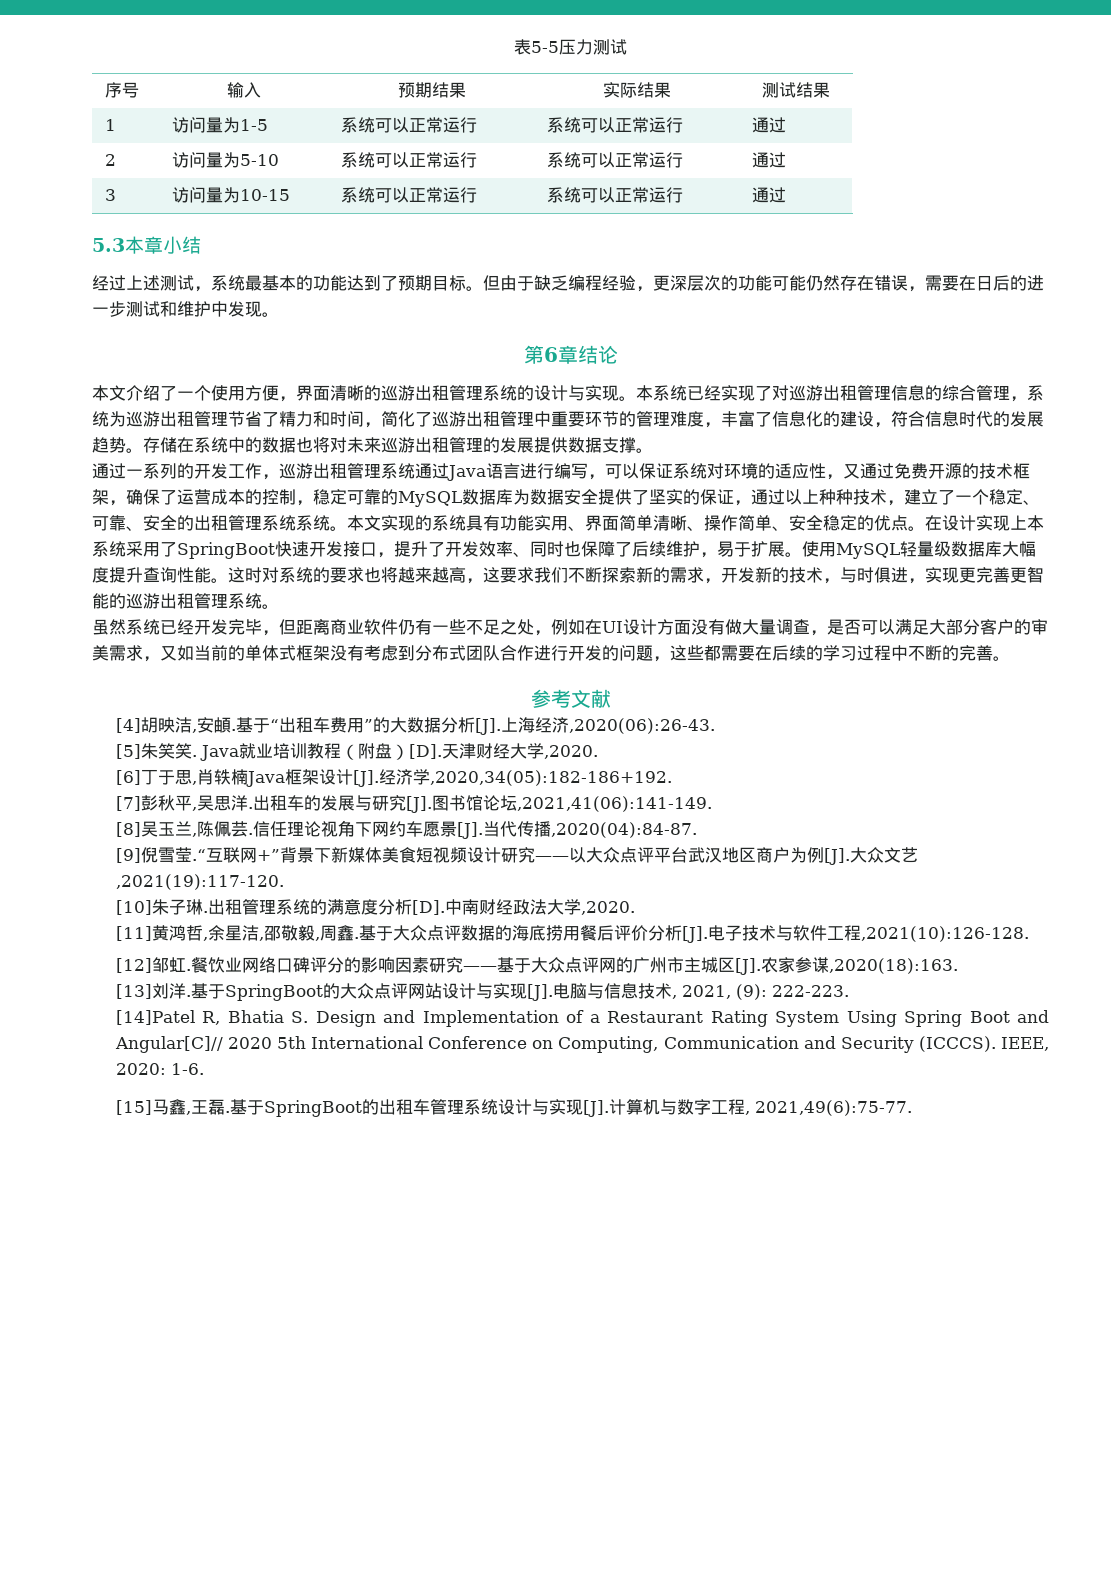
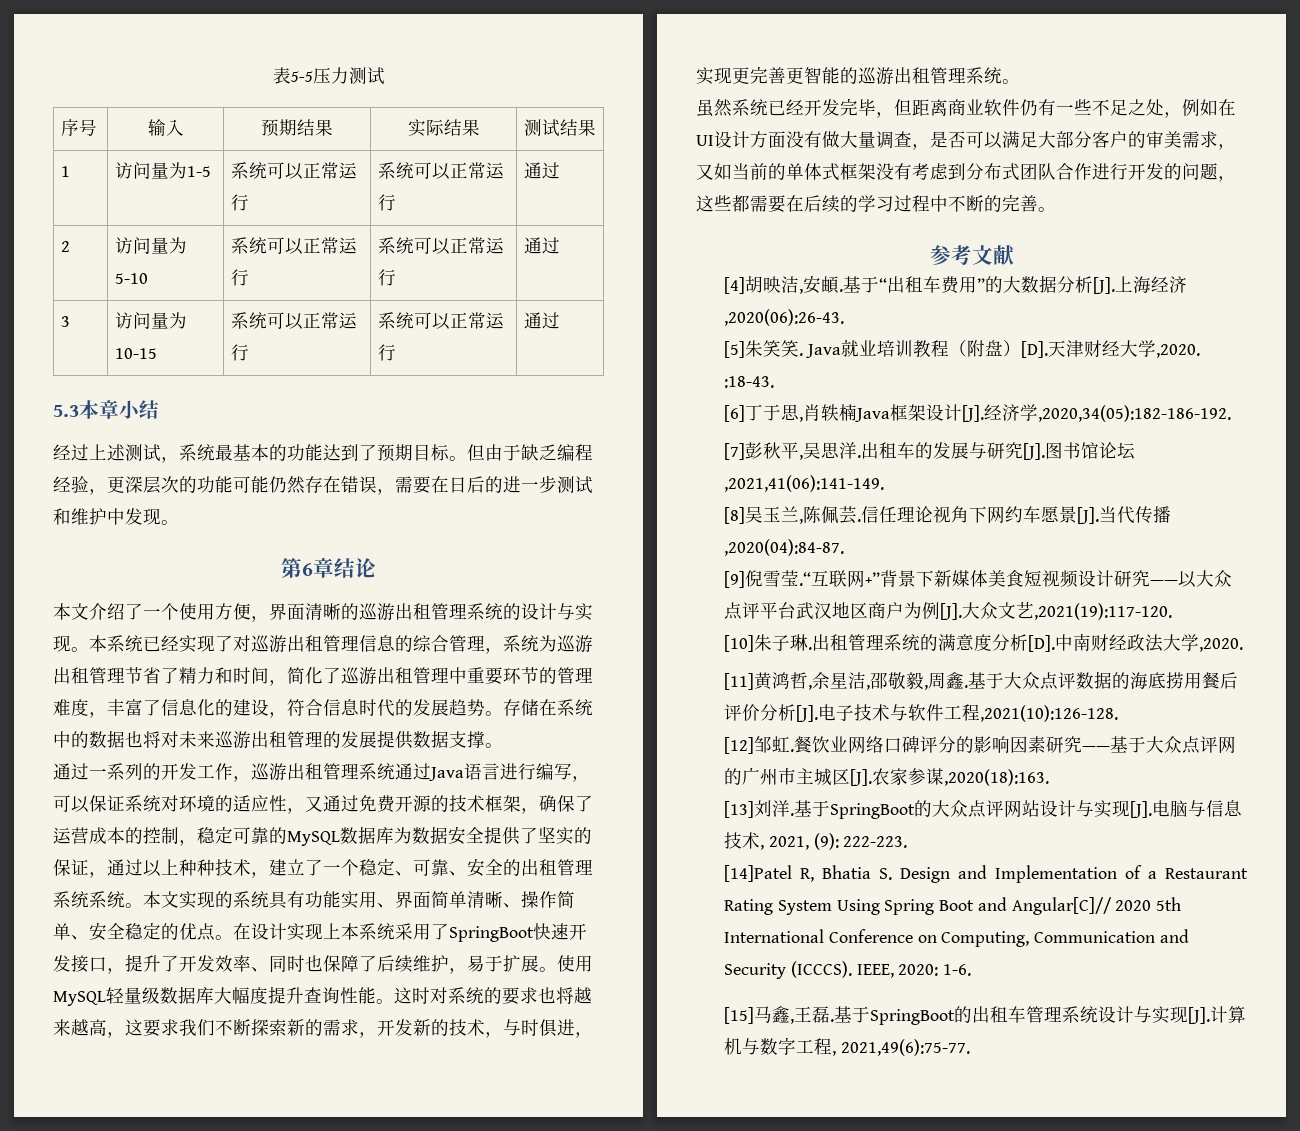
(598, 752) none -> [724,376,775,388] :18-43.
[429,770,672,786] ,2020,34(05):182-186+192. -> [1038,405,1232,422] ,2020,34(05):182-186-192.

